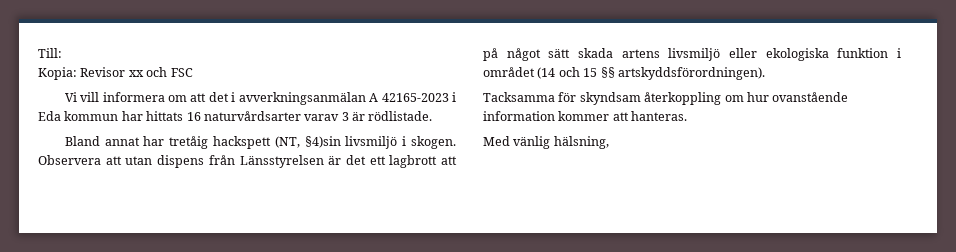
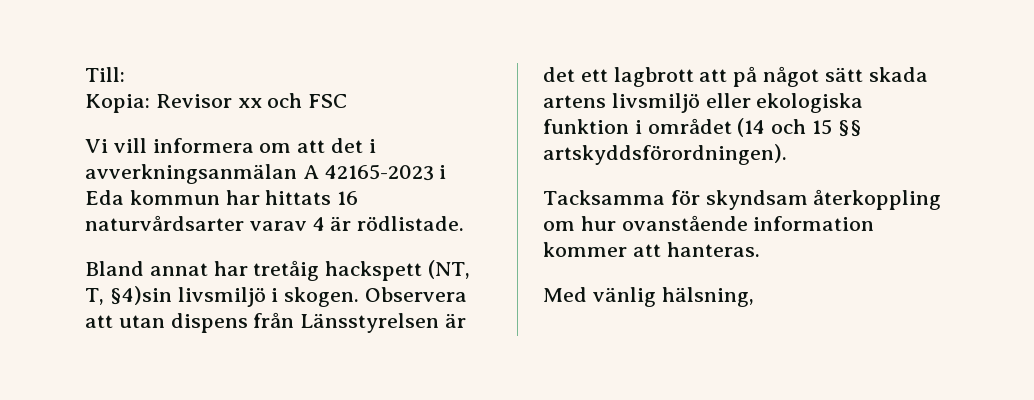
[341,112,349,121] 3 -> [312,217,325,231] 4
(300, 142) none -> [85,288,104,305] T,

